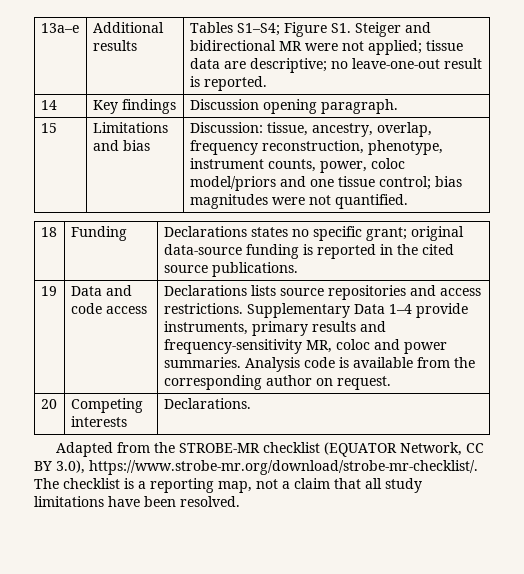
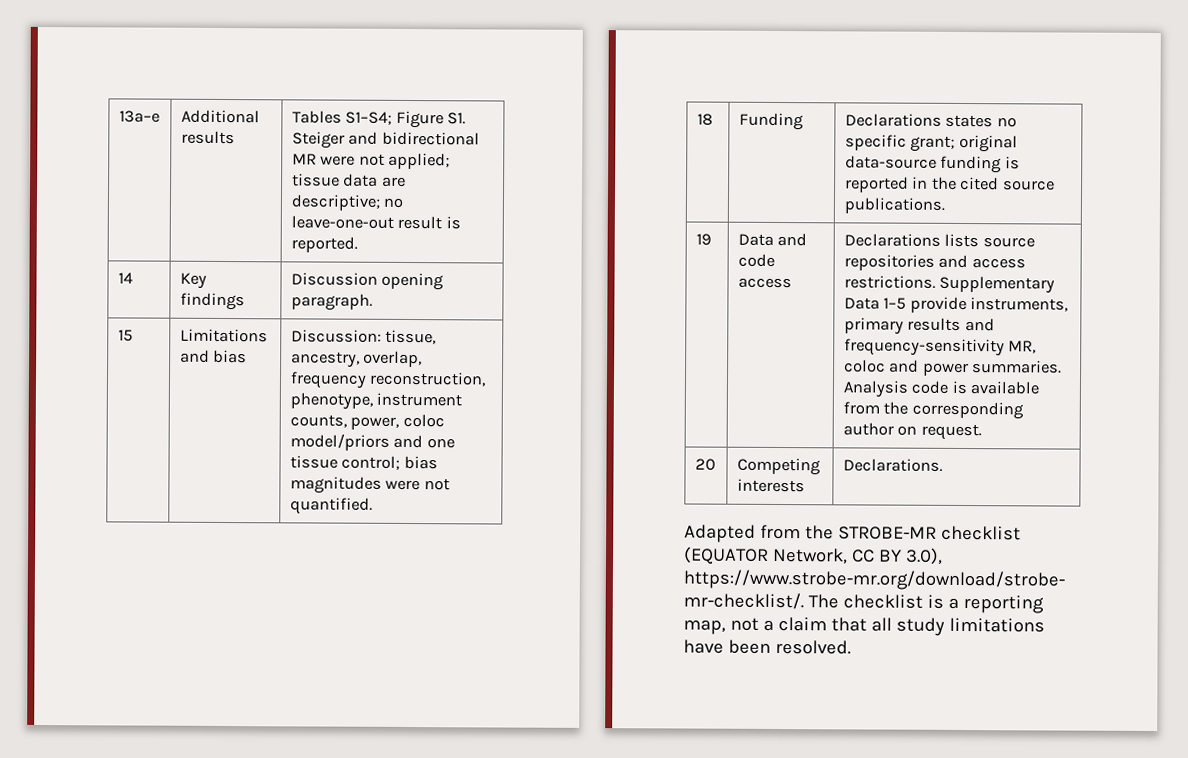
[388,304,412,314] 1–4 -> [883,297,907,310] 1–5

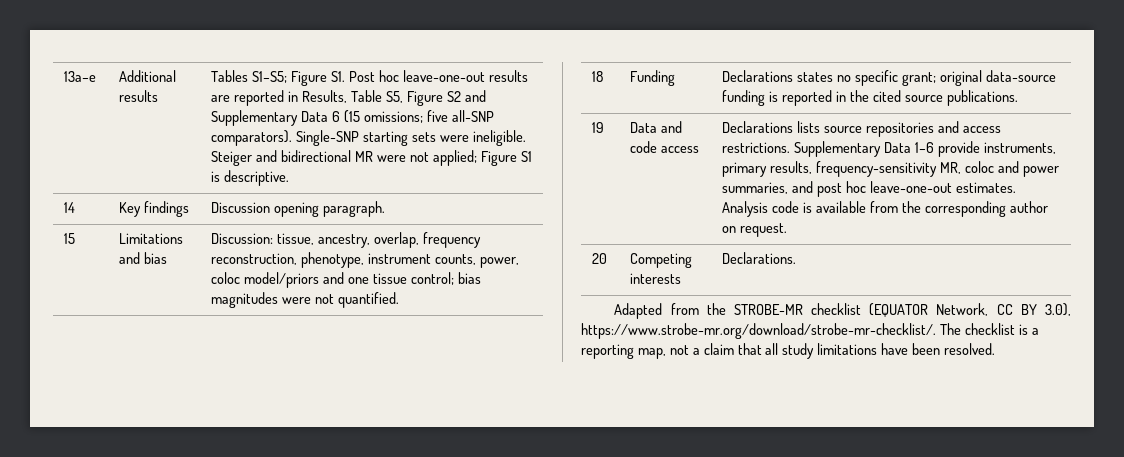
[345,111,393,125] S1–S4; -> [252,71,288,83] S1–S5;
(467, 118) none -> [348,70,528,82] [211,90,486,106] [211,110,494,126] [211,130,526,146] Post hoc leave-one-out results are reported in Results, Table S5, Figure S2 and Supplementary Data 6 (15 omissions; five all-SNP comparators). Single-SNP starting sets were ineligible.
[291,173,406,187] [290,194,404,211] [290,215,461,230] [290,236,358,253] tissue data are descriptive; no leave-one-out result is reported. -> [480,151,532,166] [211,170,290,186] Figure S1 is descriptive.
[883,297,907,310] 1–5 -> [914,142,934,153] 1–6
[907,317,995,332] results and -> [770,161,813,174] results,
[972,360,1063,374] summaries. -> [722,181,1016,197] summaries, and post hoc leave-one-out estimates.

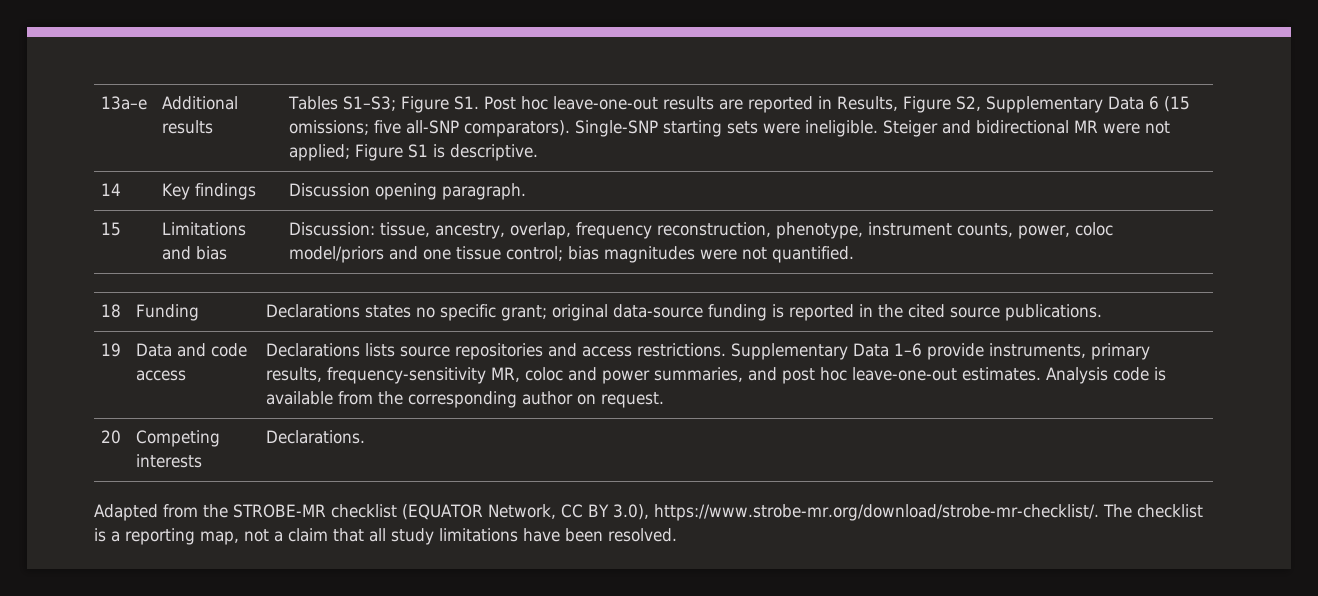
[252,71,288,83] S1–S5; -> [343,96,397,111] S1–S3;
[350,90,486,106] Table S5, Figure S2 and -> [903,96,982,113] Figure S2,

